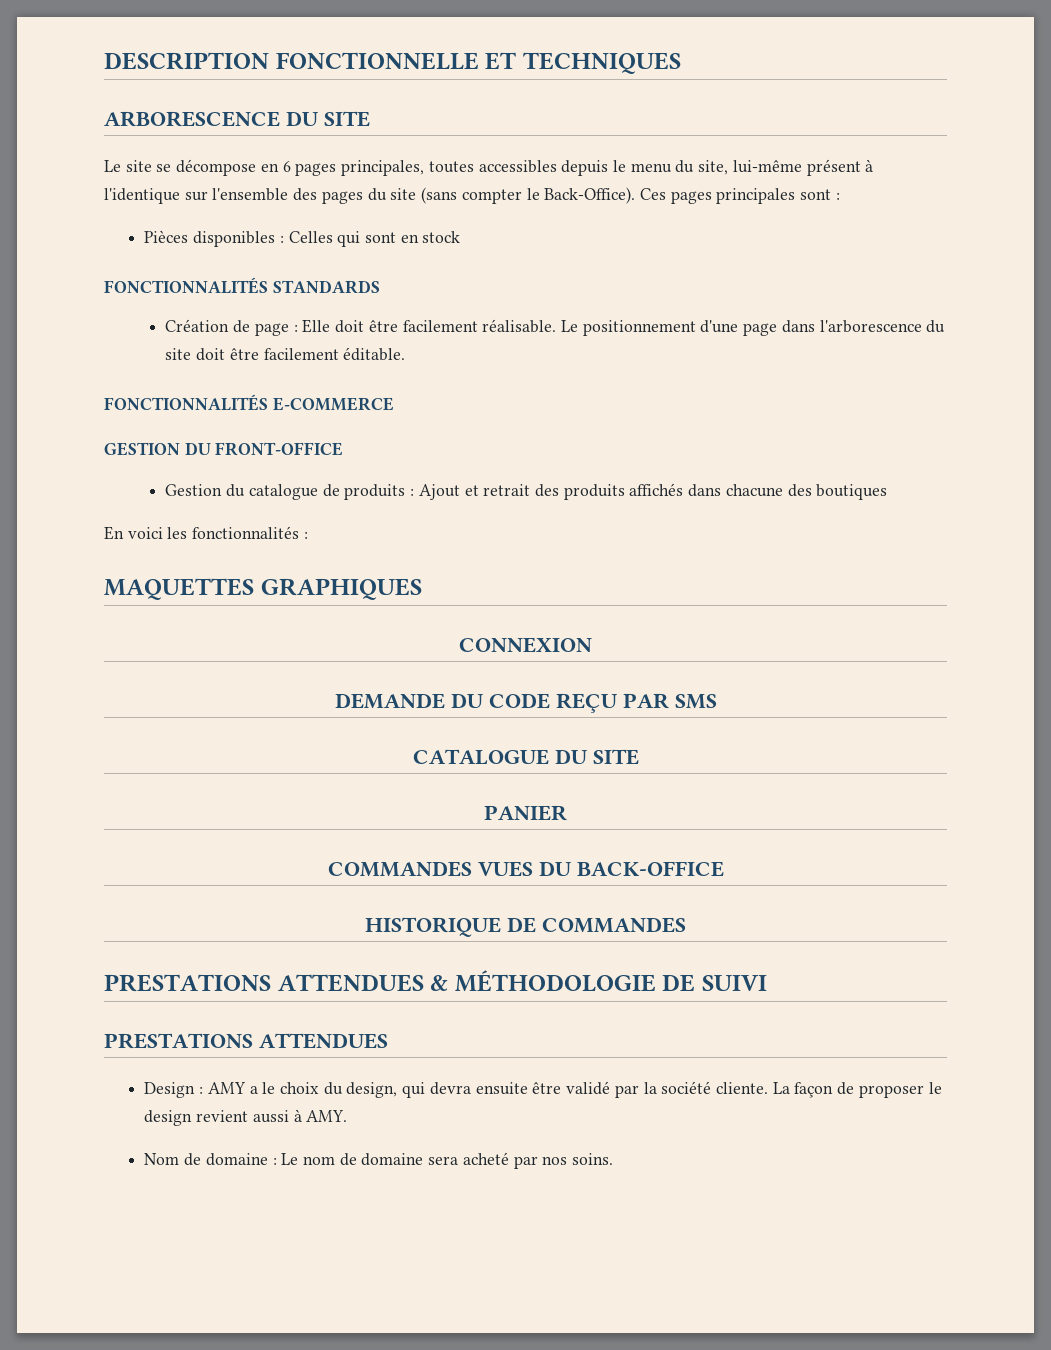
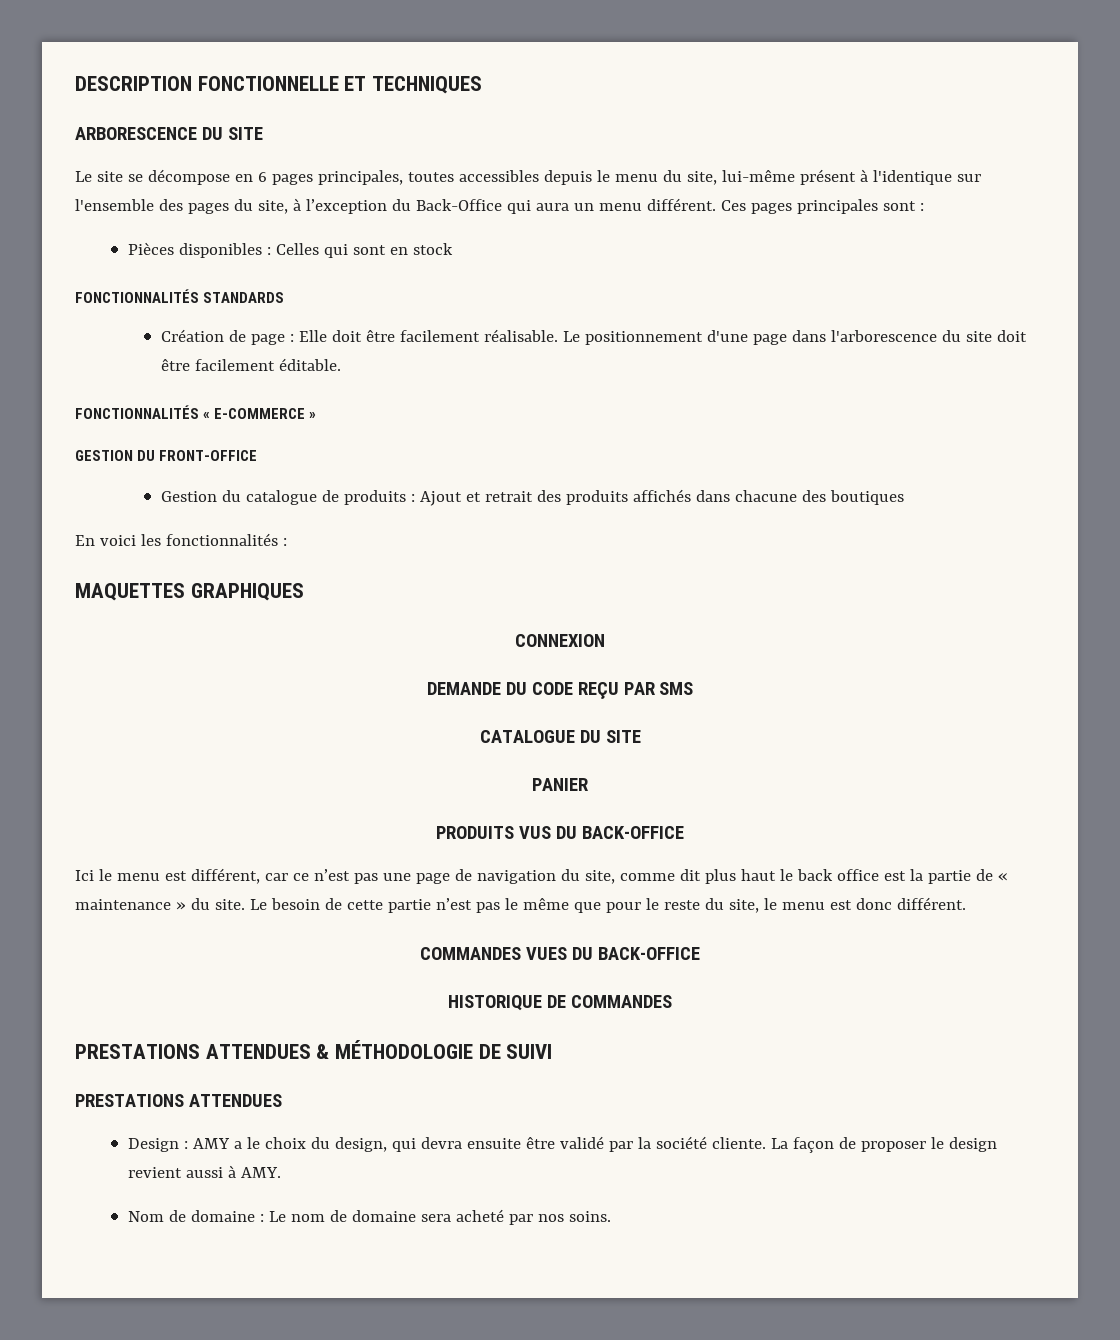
[390,187,636,204] site (sans compter le Back-Office). -> [257,198,716,214] site, à l’exception du Back-Office qui aura un menu différent.
(268, 402) none -> [203,412,211,419] «
(394, 404) none -> [309,412,317,419] »
(567, 813) none -> [436,826,684,839] [75,868,1008,884] [75,897,966,913] // PRODUITS VUS DU BACK-OFFICE // Ici le menu est différent, car ce n’est pas une page de navigation du site, comme dit plus haut le back office est la partie de « maintenance » du site. Le besoin de cette partie n’est pas le même que pour le reste du site, le menu est donc différent.

